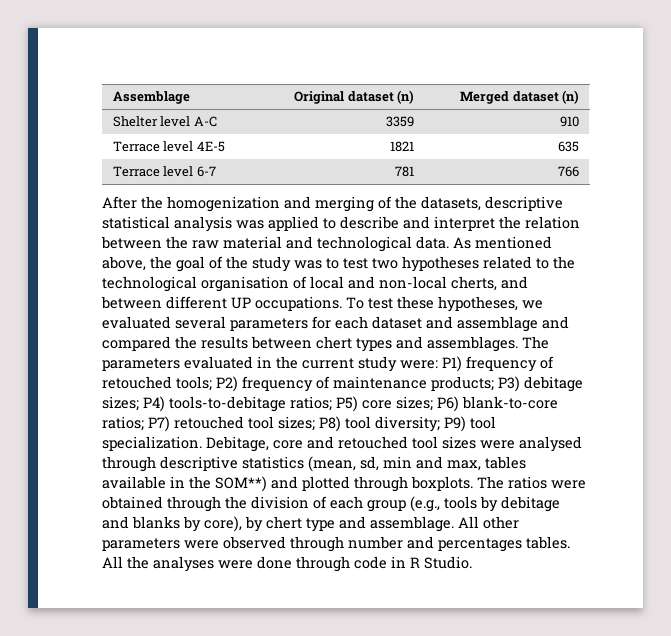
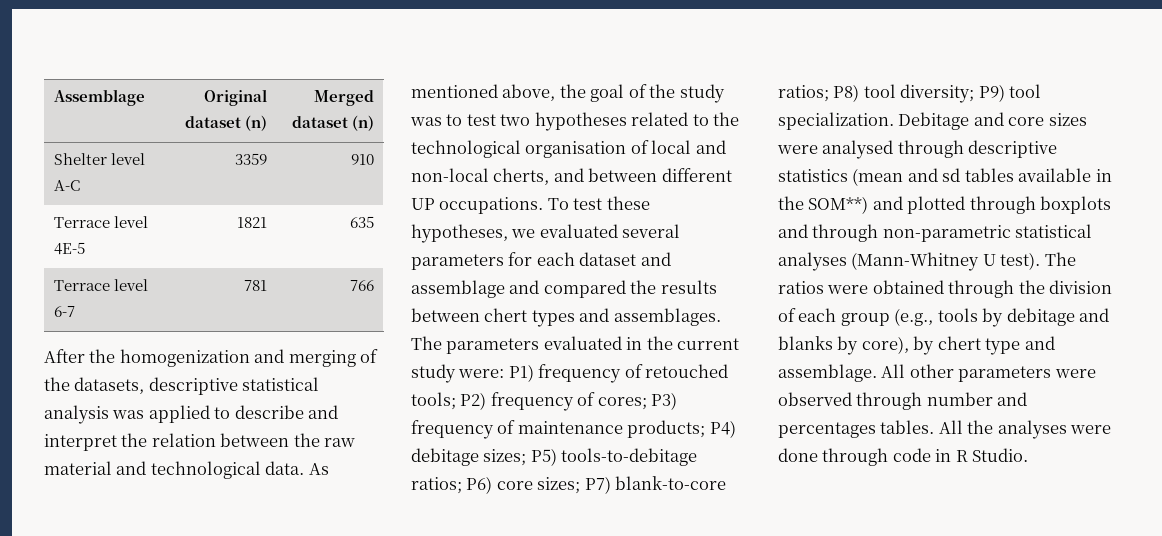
(330, 382) none -> [597,392,678,410] [411,420,516,439] cores; P3) frequency of
[498,376,520,392] P3) -> [709,420,736,438] P4)
[143,396,165,412] P4) -> [530,448,557,466] P5)
[336,396,358,412] P5) -> [466,476,493,494] P6)
[437,396,459,412] P6) -> [584,476,611,494] P7)
[148,416,315,432] P7) retouched tool sizes; -> (829, 93) none
[206,436,438,452] Debitage, core and retouched tool -> [898,112,1045,130] Debitage and core
[308,456,481,472] (mean, sd, min and max, -> [852,168,961,186] (mean and sd
[411,476,473,491] boxplots. -> [1040,196,1112,214] [778,224,1093,242] [778,252,1041,271] boxplots and through non-parametric statistical analyses (Mann-Whitney U test).

